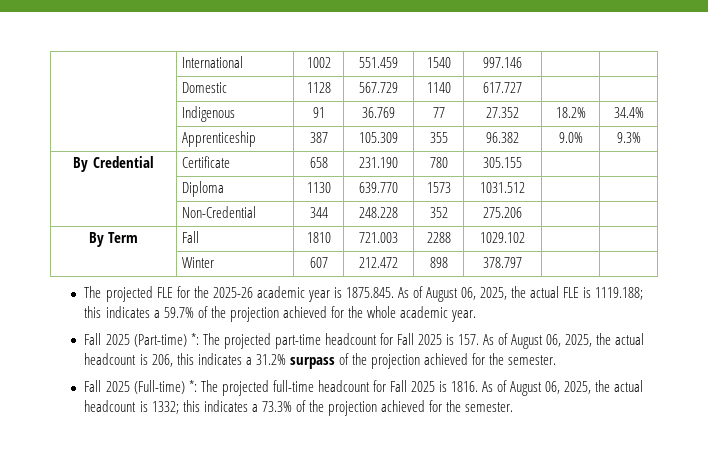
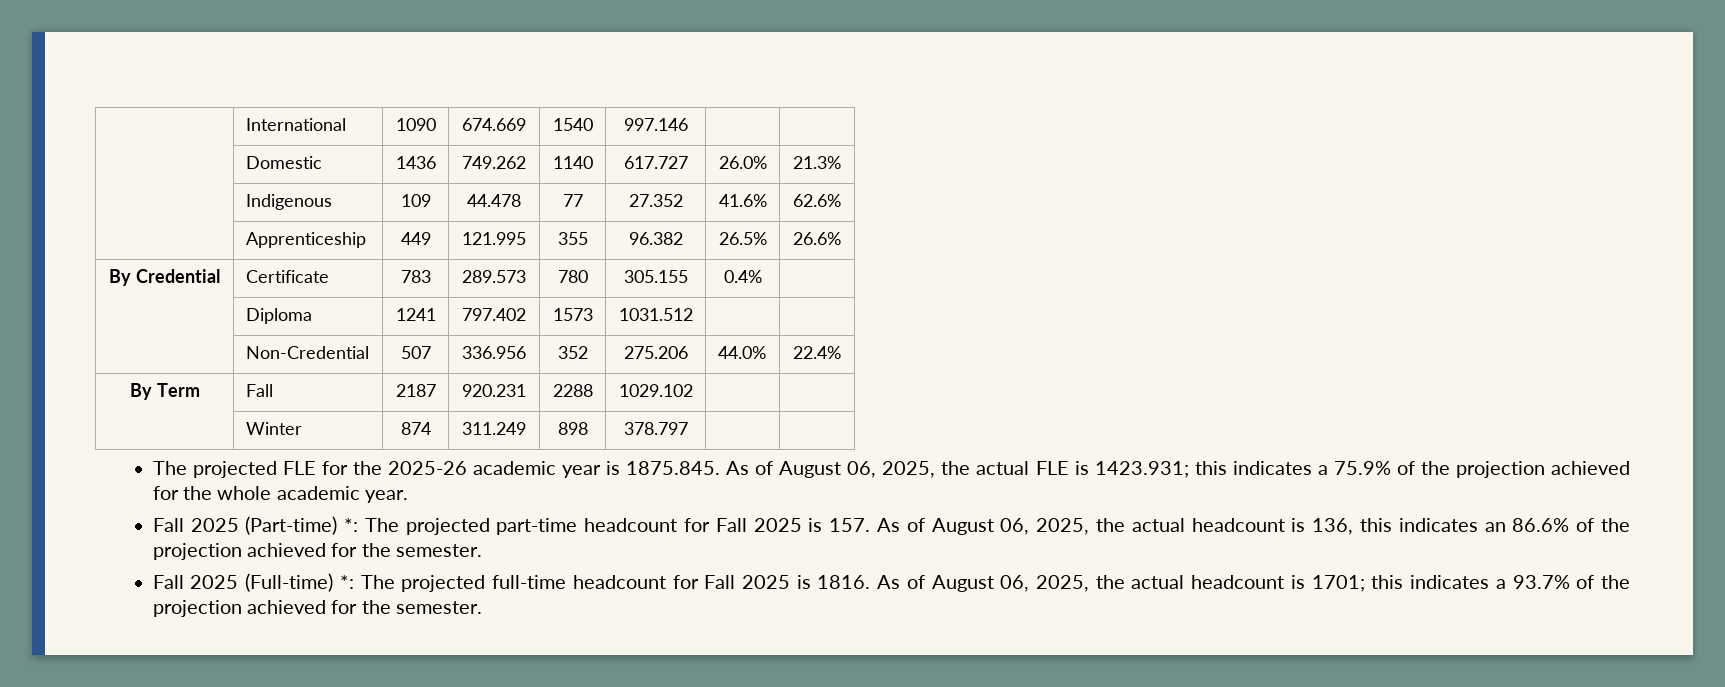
[306,57,331,68] [359,57,398,68] 1002 | 551.459 -> [395,118,436,131] [462,118,526,131] 1090 | 674.669
[306,82,331,93] [359,82,398,93] 1128 | 567.729 -> [395,156,436,169] [462,156,526,169] 1436 | 749.262
(522, 87) | -> [718,156,767,169] [793,156,841,169] 26.0% | 21.3%
[312,107,325,118] [362,107,395,118] 91 | 36.769 -> [400,194,431,207] [467,194,521,207] 109 | 44.478
[555,107,586,118] [613,107,644,118] 18.2% | 34.4% -> [718,194,767,207] [793,194,841,207] 41.6% | 62.6%
[309,132,328,143] [359,132,398,143] 387 | 105.309 -> [400,232,431,245] [462,232,526,245] 449 | 121.995
[558,132,583,143] [616,132,641,143] 9.0% | 9.3% -> [718,232,767,245] [793,232,841,245] 26.5% | 26.6%
[309,157,328,168] [359,157,398,168] 658 | 231.190 -> [400,270,431,283] [462,270,526,283] 783 | 289.573
(522, 162) none -> [723,270,762,283] 0.4%
[306,182,331,193] [359,182,398,193] 1130 | 639.770 -> [395,308,436,321] [462,308,526,321] 1241 | 797.402
[309,207,328,218] [359,207,398,218] 344 | 248.228 -> [400,346,431,359] [462,346,526,359] 507 | 336.956
(522, 212) | -> [717,346,766,359] [793,346,841,359] 44.0% | 22.4%
[306,232,331,243] [359,232,398,243] 1810 | 721.003 -> [395,384,436,397] [462,384,526,397] 2187 | 920.231
[309,257,328,268] [359,257,398,268] 607 | 212.472 -> [400,422,431,435] [462,422,526,435] 874 | 311.249
[595,287,644,300] [84,306,194,318] 1119.188; this indicates a 59.7% -> [1094,461,1391,478] 1423.931; this indicates a 75.9%
[151,353,335,369] 206, this indicates a 31.2% surpass -> [1312,518,1570,535] 136, this indicates an 86.6%
[151,400,292,414] 1332; this indicates a 73.3% -> [1311,575,1570,592] 1701; this indicates a 93.7%

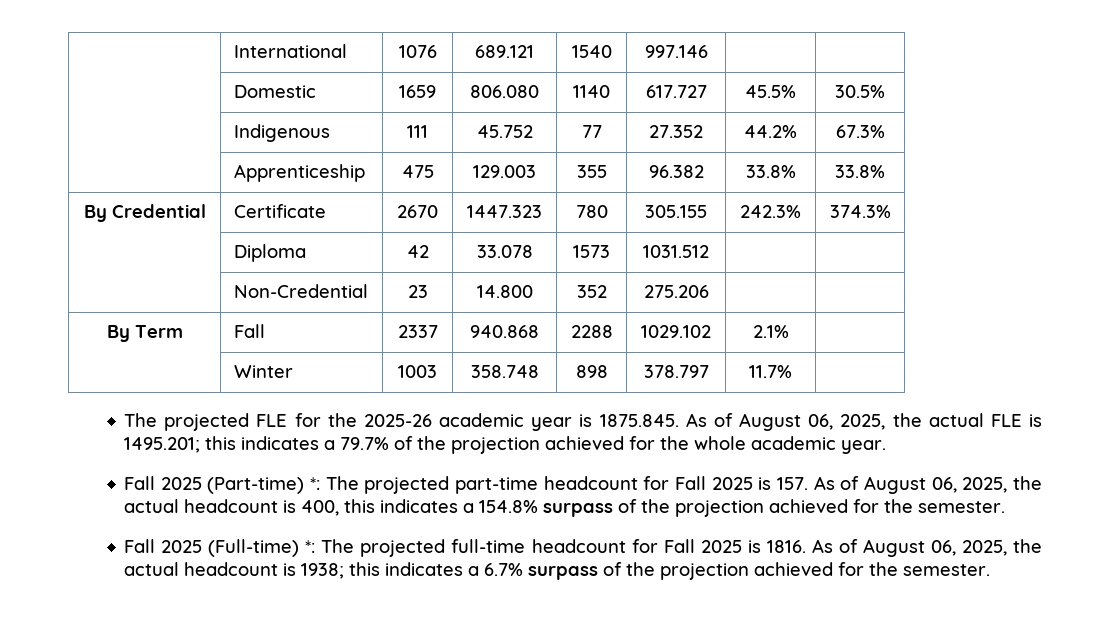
[395,118,436,131] [462,118,526,131] 1090 | 674.669 -> [398,45,437,58] [475,45,534,58] 1076 | 689.121
[395,156,436,169] [462,156,526,169] 1436 | 749.262 -> [399,85,436,98] [470,85,539,98] 1659 | 806.080
[718,156,767,169] [793,156,841,169] 26.0% | 21.3% -> [744,85,796,98] [834,85,885,98] 45.5% | 30.5%
[400,194,431,207] [467,194,521,207] 109 | 44.478 -> [407,125,428,138] [476,125,533,138] 111 | 45.752
[718,194,767,207] [793,194,841,207] 41.6% | 62.6% -> [743,125,797,138] [835,125,885,138] 44.2% | 67.3%
[400,232,431,245] [462,232,526,245] 449 | 121.995 -> [401,165,434,178] [473,165,536,178] 475 | 129.003
[718,232,767,245] [793,232,841,245] 26.5% | 26.6% -> [745,165,796,178] [834,165,885,178] 33.8% | 33.8%
[400,270,431,283] [462,270,526,283] 783 | 289.573 -> [397,205,438,218] [467,205,542,218] 2670 | 1447.323
[723,270,762,283] 0.4% | -> [739,205,801,218] [829,205,891,218] 242.3% | 374.3%
[395,308,436,321] [462,308,526,321] 1241 | 797.402 -> [406,245,429,258] [476,245,533,258] 42 | 33.078
[400,346,431,359] [462,346,526,359] 507 | 336.956 -> [407,285,428,298] [476,285,533,298] 23 | 14.800
[717,346,766,359] [793,346,841,359] 44.0% | 22.4% -> (709, 291) |
[395,384,436,397] [462,384,526,397] 2187 | 920.231 -> [397,325,438,338] [470,325,539,338] 2337 | 940.868
(693, 390) none -> [752,325,789,338] 2.1%
[400,422,431,435] [462,422,526,435] 874 | 311.249 -> [398,365,437,378] [470,365,539,378] 1003 | 358.748
(688, 428) none -> [748,365,792,378] 11.7%
[1094,461,1391,478] 1423.931; this indicates a 75.9% -> [124,436,390,453] 1495.201; this indicates a 79.7%
[1312,518,1570,535] 136, this indicates an 86.6% -> [301,499,614,517] 400, this indicates a 154.8% surpass
[1311,575,1570,592] 1701; this indicates a 93.7% -> [301,562,599,580] 1938; this indicates a 6.7% surpass

